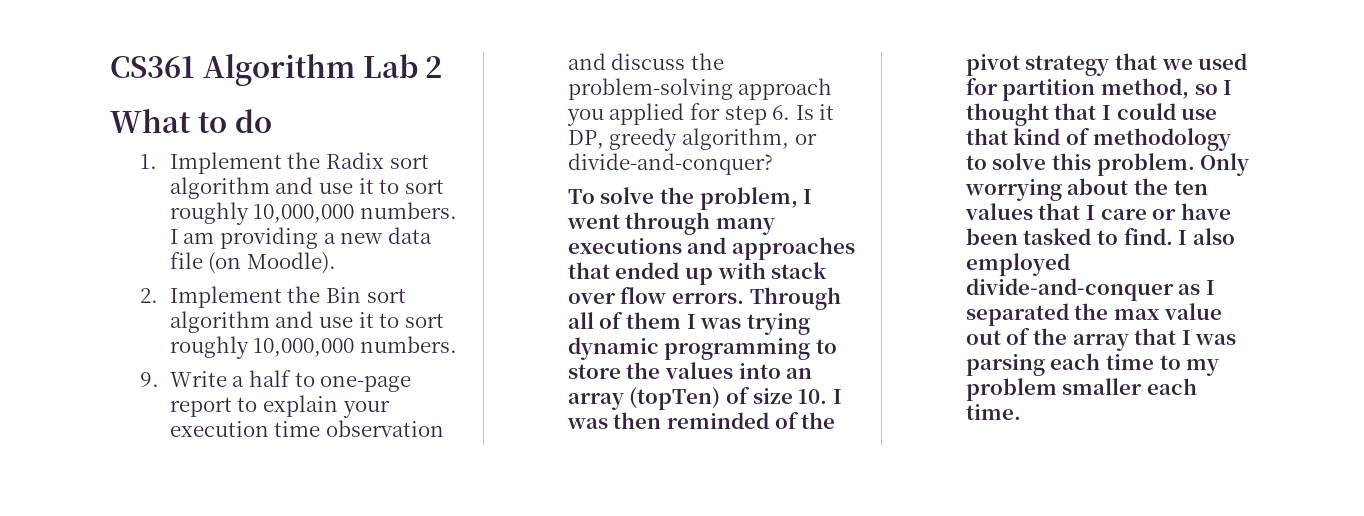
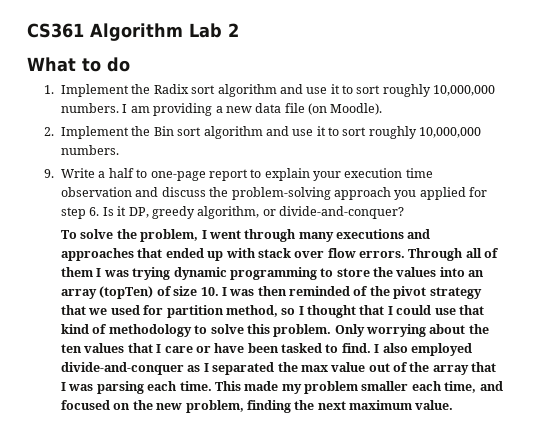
[1106,354,1181,370] time to -> [179,381,279,391] time. This made
[965,404,1021,420] time. -> [444,381,503,393] [61,400,454,413] time, and focused on the new problem, finding the next maximum value.

